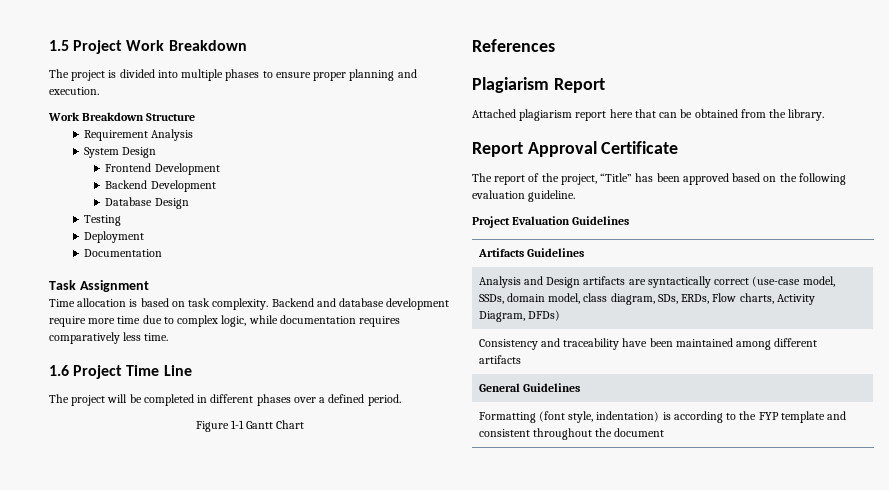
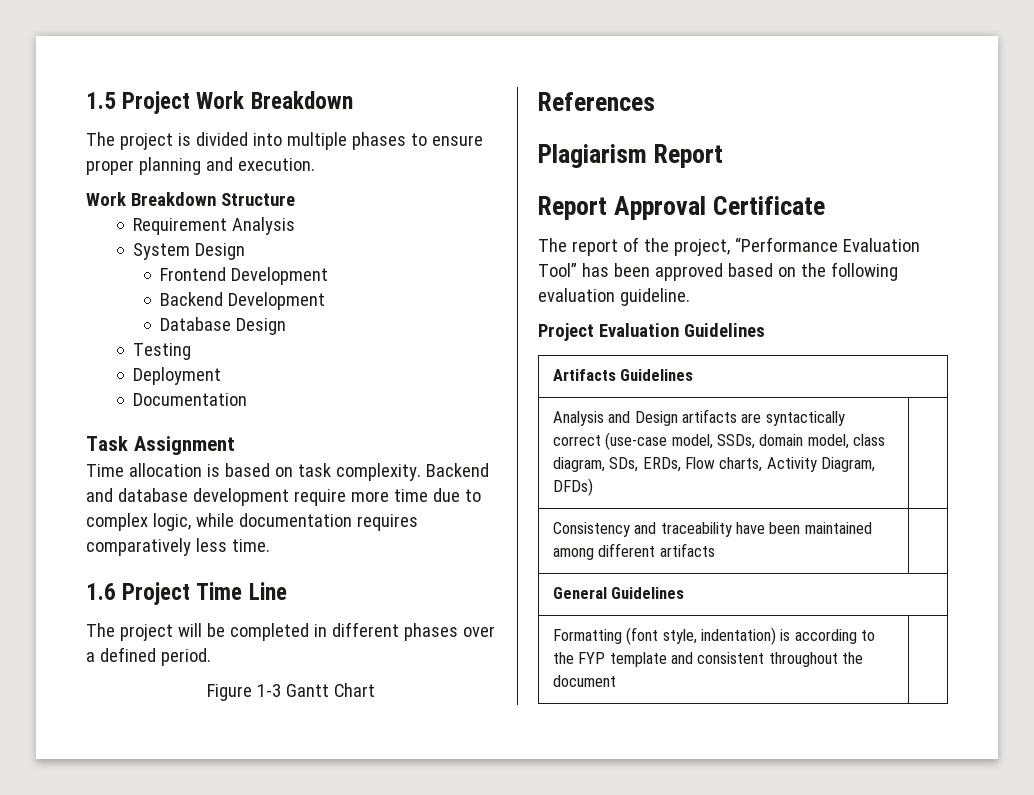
[230,420,244,429] 1-1 -> [257,684,282,697] 1-3
[472,109,825,121] // Attached plagiarism report here that can be obtained from the library. -> (724, 156) none
[600,173,633,182] “Title” -> [734,237,920,252] [538,263,577,277] “Performance Evaluation Tool”

